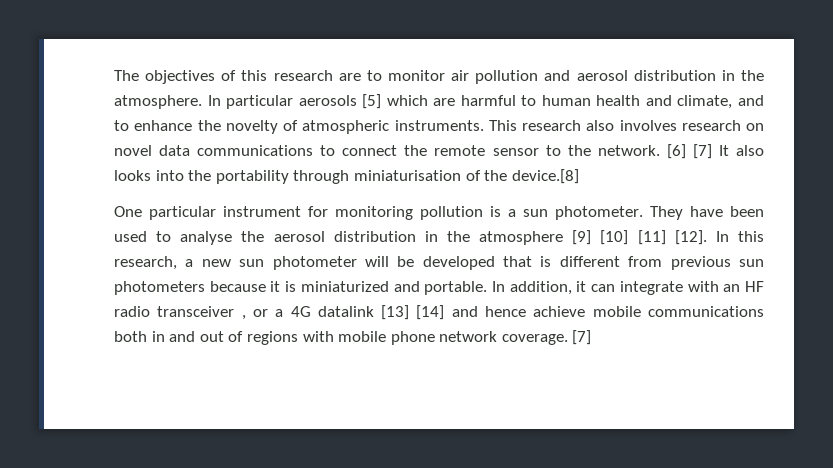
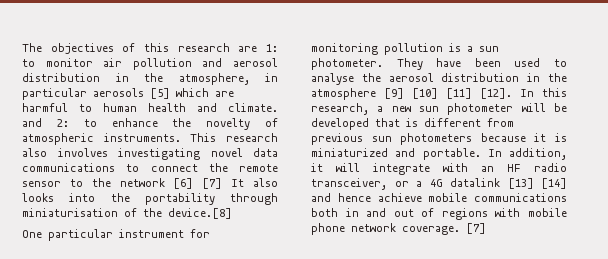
(361, 77) none -> [266,44,278,52] 1:
[114,95,221,109] atmosphere. In -> [178,73,278,85] atmosphere, in
[677,95,765,109] climate, and -> [228,103,278,112] [22,118,69,127] climate. and 2:
[681,120,764,131] research on -> [118,148,200,160] investigating
[597,145,660,156] network. -> [119,178,165,187] network
[591,284,616,292] can -> [336,163,360,172] will
[157,306,246,320] transceiver , -> [311,178,387,190] transceiver,

